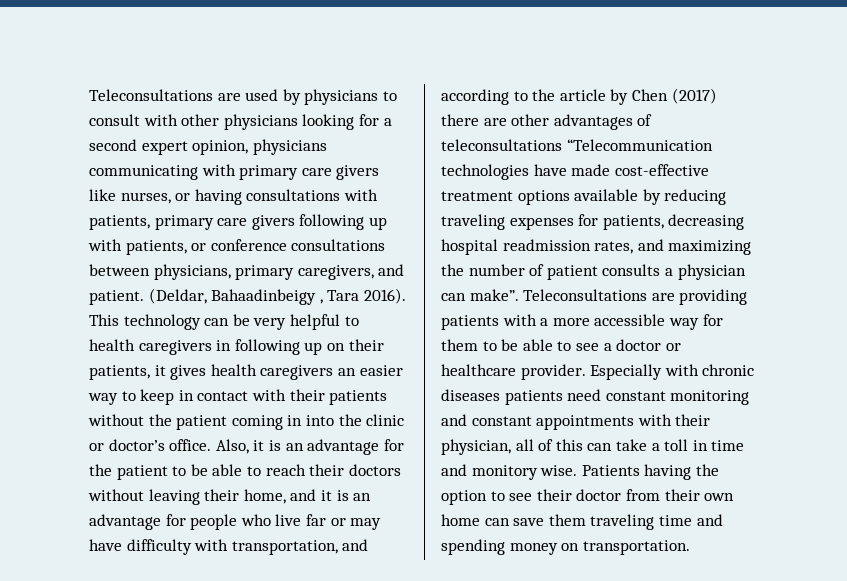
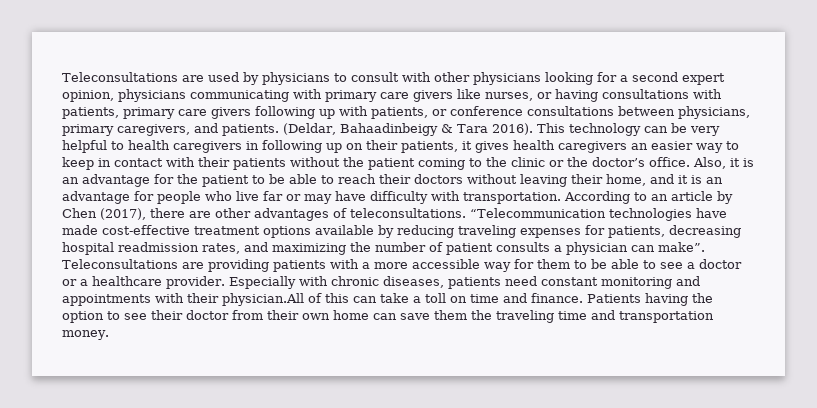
[89,290,144,305] patient. -> [222,124,279,136] patients.
[319,299,323,304] , -> [440,124,453,133] &
[287,415,334,426] in into -> [469,158,482,167] to
(104, 447) none -> [567,157,588,167] the
[231,539,369,555] [441,89,556,105] transportation, and according to the -> [463,191,668,204] transportation. According to an
[671,88,717,104] (2017) -> [100,208,146,220] (2017),
[441,139,562,151] teleconsultations -> [350,208,466,218] teleconsultations.
(681, 347) none -> [80,279,88,286] a
[441,389,500,401] diseases -> [382,276,444,288] diseases,
[471,416,532,426] constant -> (700, 281) none
[441,439,534,455] physician, all -> [222,293,304,306] physician.All
[692,440,745,451] [441,464,578,480] in time and monitory wise. -> [450,293,583,303] on time and finance.
(586, 520) none -> [471,310,492,320] the
[441,539,690,555] spending money on transportation. -> [619,311,714,323] [62,330,109,340] transportation money.

